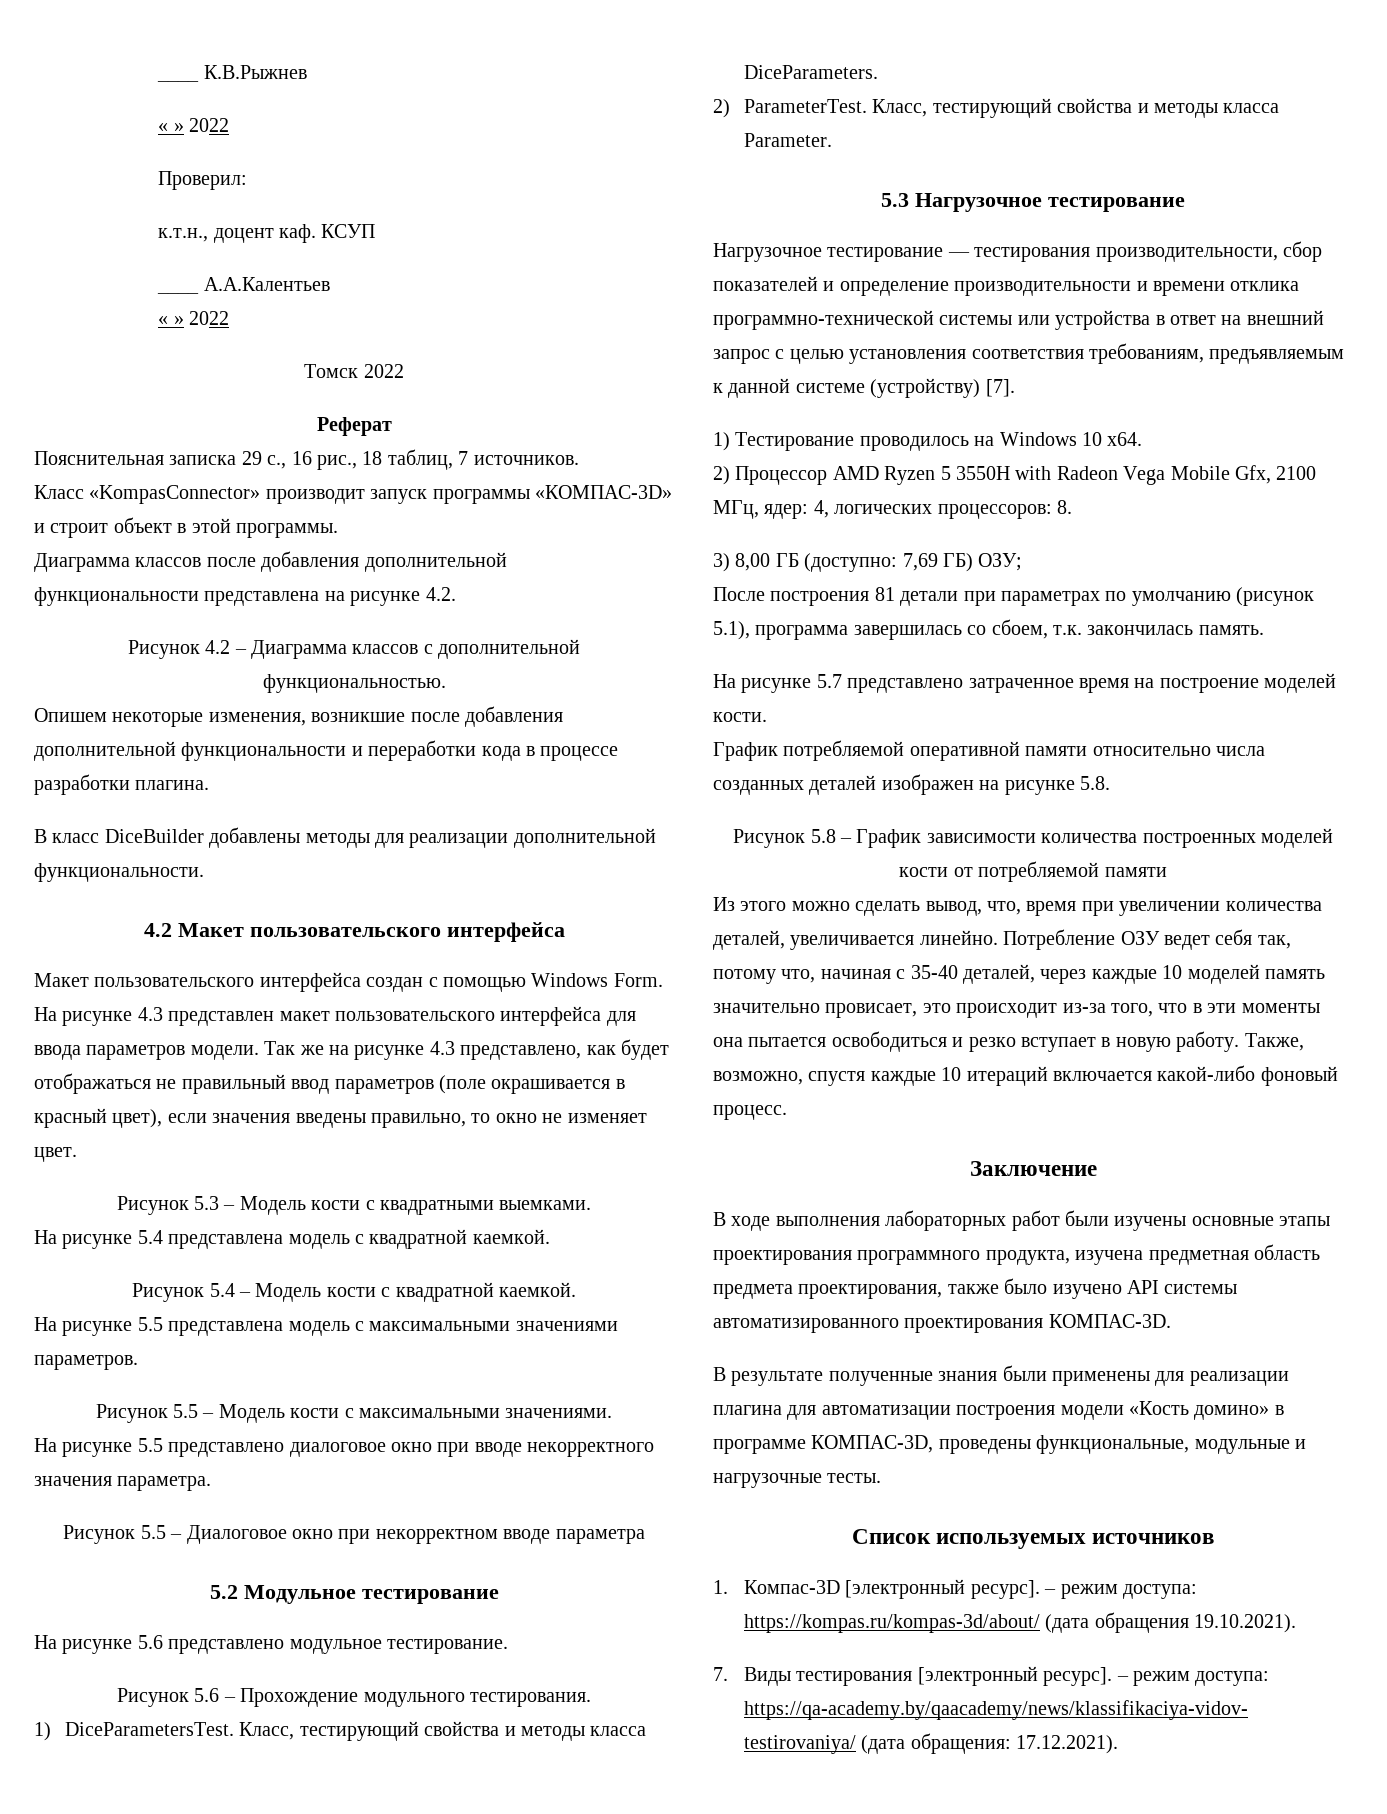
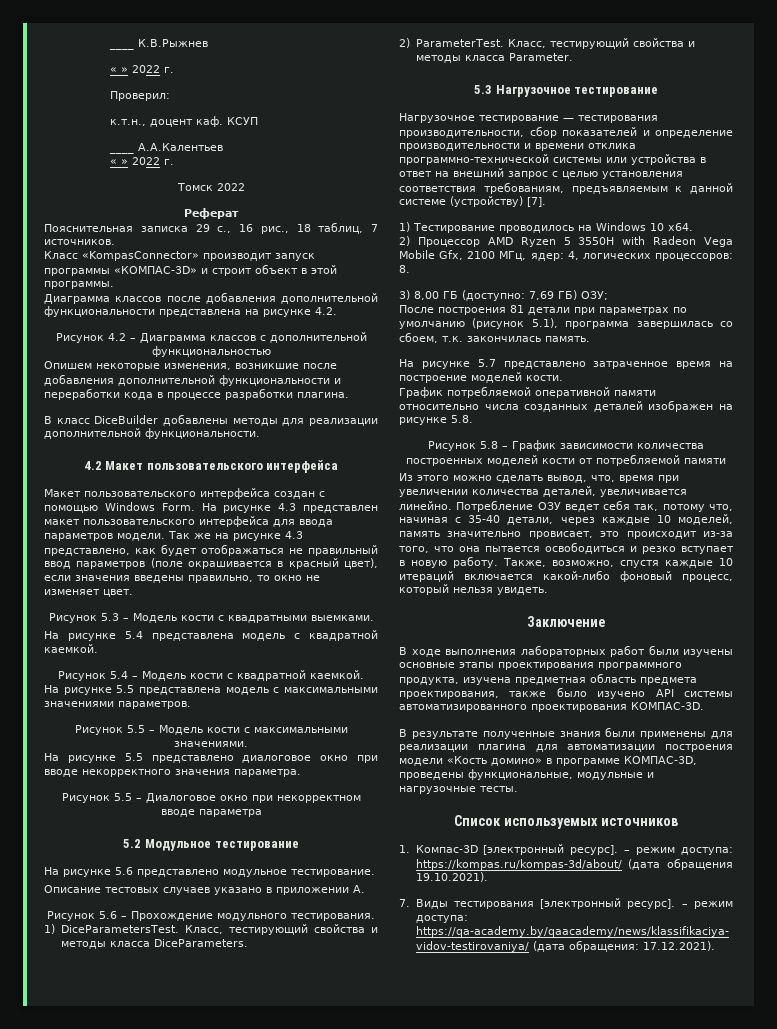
(230, 125) none -> [164,67,175,73] г.
(230, 318) none -> [164,159,175,165] г.
[262,674,446,693] функциональностью. -> [151,346,271,357] функциональностью
(508, 1646) none -> [44,885,365,895] // Описание тестовых случаев указано в приложении А.
[963,964,1035,984] деталей, -> [507,517,554,525] детали,
[1187,964,1260,984] моделей -> [678,514,733,525] моделей,
[1192,1003,1320,1013] в эти моменты -> (454, 549) none
[713,1105,787,1120] процесс. -> [682,574,733,582] [399,584,548,595] процесс, который нельзя увидеть.

